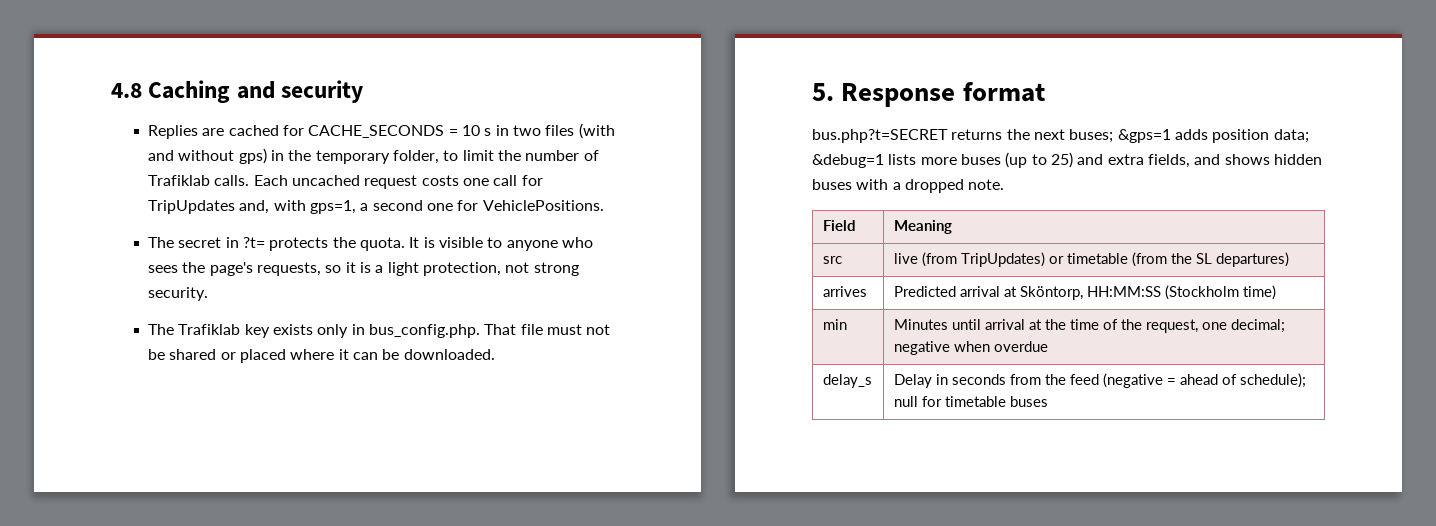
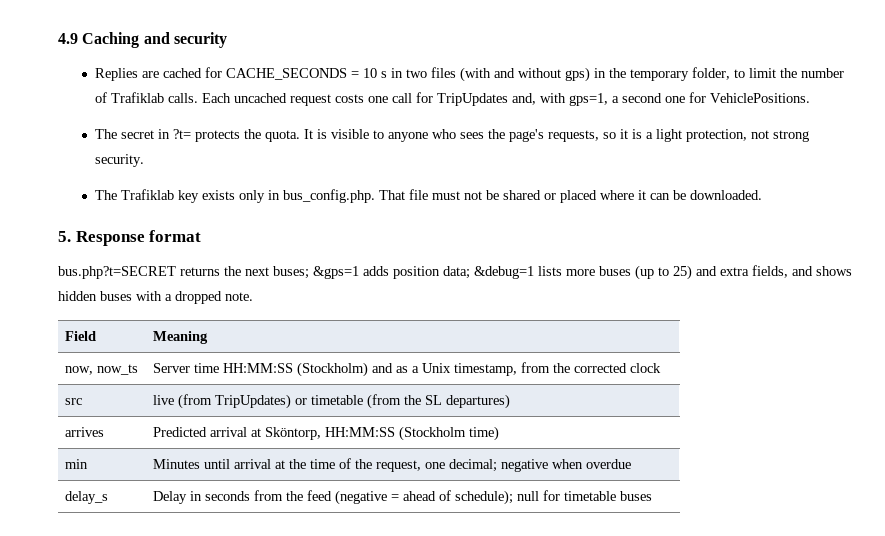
[111,83,142,98] 4.8 -> [58,33,78,44] 4.9
(952, 227) none -> [64,364,138,375] [152,362,661,377] // now, now_ts | Server time HH:MM:SS (Stockholm) and as a Unix timestamp, from the corrected clock

